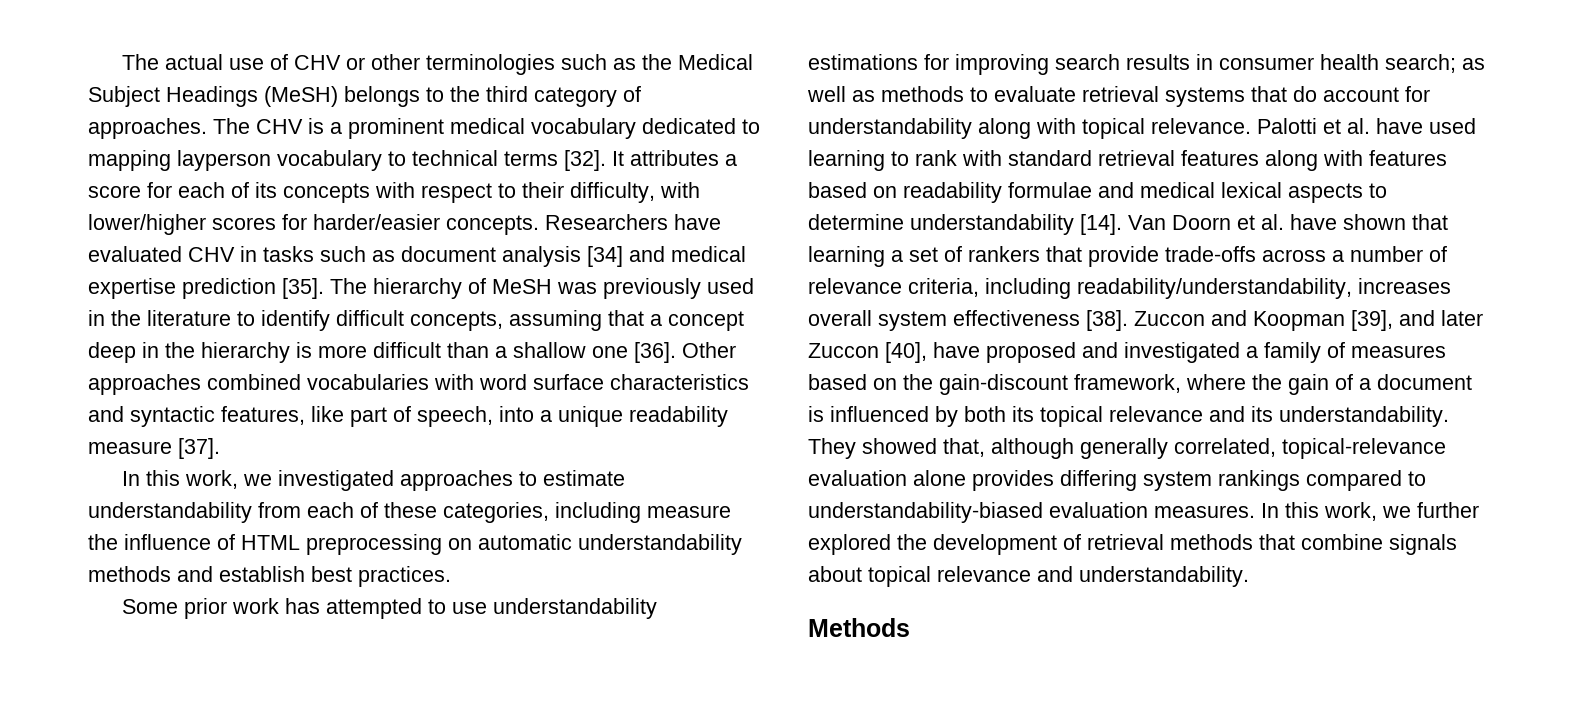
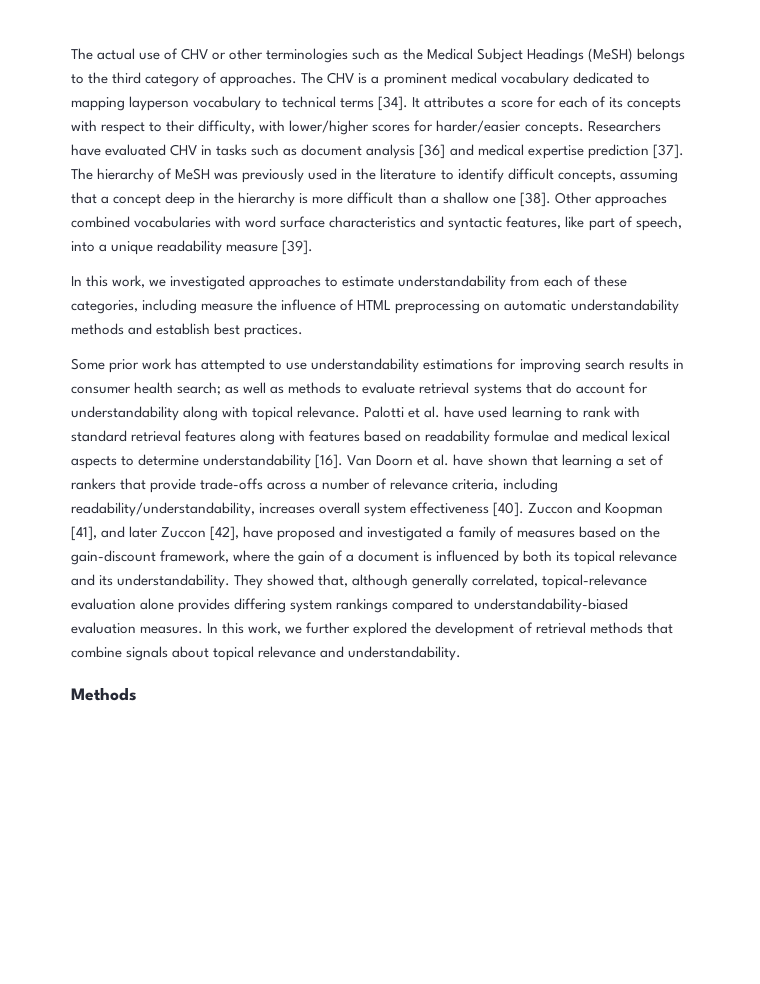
[564,150,606,171] [32]. -> [378,96,409,111] [34].
[587,246,623,267] [34] -> [419,144,446,159] [36]
[282,278,324,299] [35]. -> [652,144,684,159] [37].
[634,342,676,363] [36]. -> [519,192,551,207] [38].
[178,438,220,459] [37]. -> [282,240,314,255] [39].
[1080,214,1122,235] [14]. -> [315,454,344,469] [16].
[1086,310,1128,331] [38]. -> [493,502,525,517] [40].
[1351,310,1393,331] [39], -> [71,526,97,541] [41],
[885,342,927,363] [40], -> [210,526,240,541] [42],

